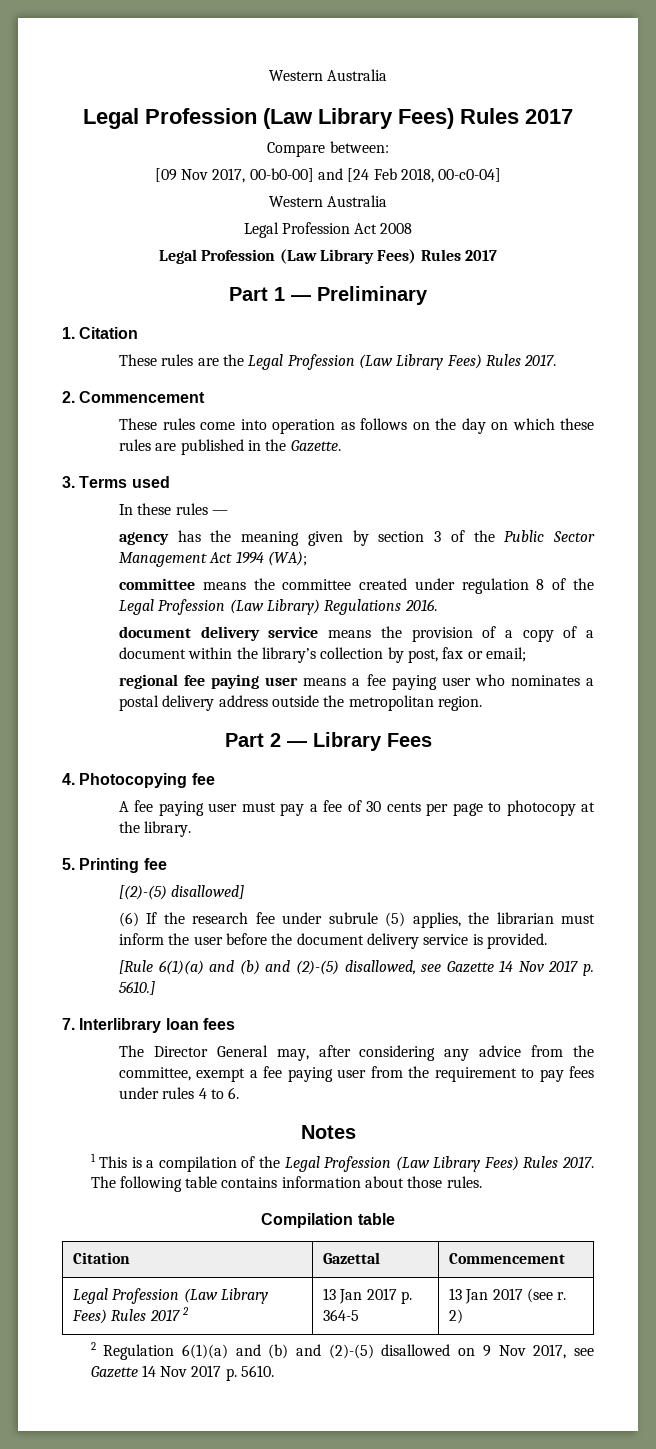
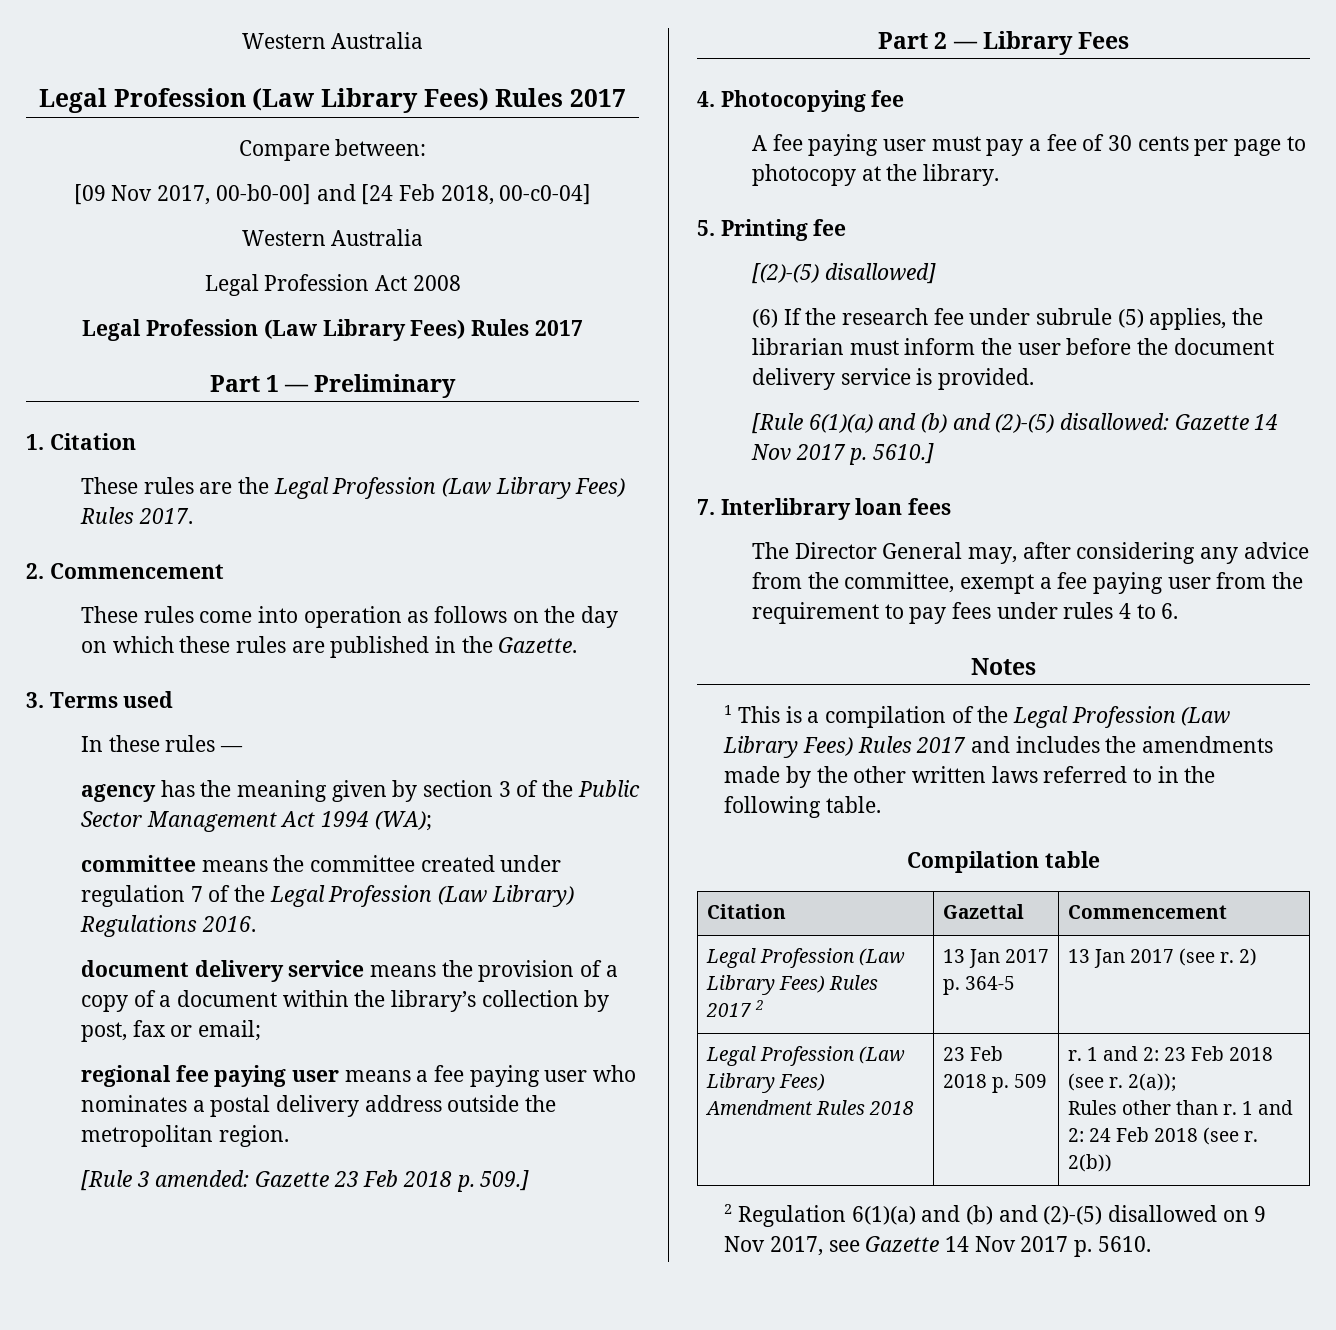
[536,579,545,590] 8 -> [190,886,203,902] 7
(482, 703) none -> [80,1170,530,1192] // [Rule 3 amended: Gazette 23 Feb 2018 p. 509.]
[344,960,442,975] disallowed, see -> [1059,413,1169,431] disallowed:
[562,1156,595,1168] [90,1176,482,1192] 2017. The following table contains information about those rules. -> [916,736,1274,753] [724,766,1216,788] [724,796,882,818] 2017 and includes the amendments made by the other written laws referred to in the following table.
(464, 1316) none -> [705,1046,905,1066] [705,1073,825,1093] [704,1100,914,1115] [942,1046,1003,1061] [942,1074,1047,1093] [1067,1046,1274,1061] [1067,1073,1176,1092] [1067,1100,1294,1115] [1067,1127,1259,1145] [1067,1154,1112,1172] // Legal Profession (Law Library Fees) Amendment Rules 2018 | 23 Feb 2018 p. 509 | r. 1 and 2: 23 Feb 2018 (see r. 2(a)); // Rules other than r. 1 and 2: 24 Feb 2018 (see r. 2(b))

